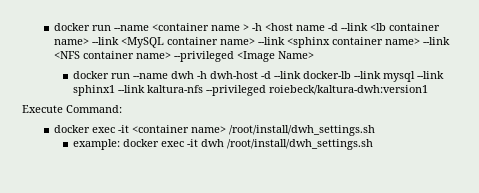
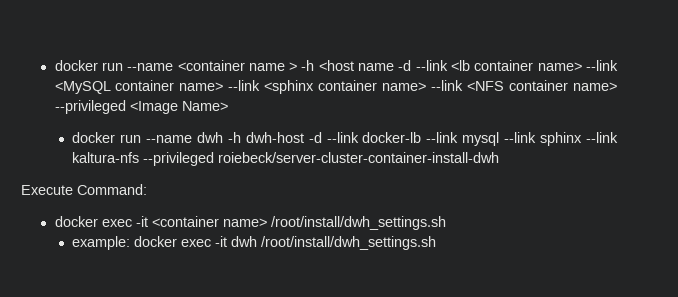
[73,85,116,96] sphinx1 -> [540,132,583,146] sphinx
[269,85,429,95] roiebeck/kaltura-dwh:version1 -> [218,152,500,163] roiebeck/server-cluster-container-install-dwh

